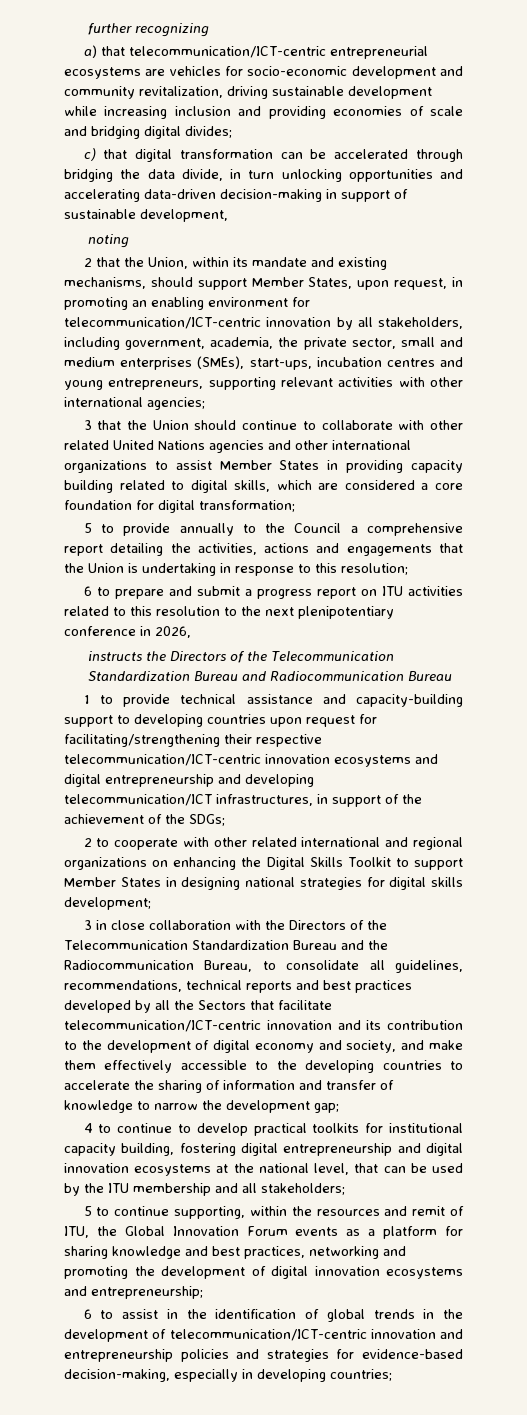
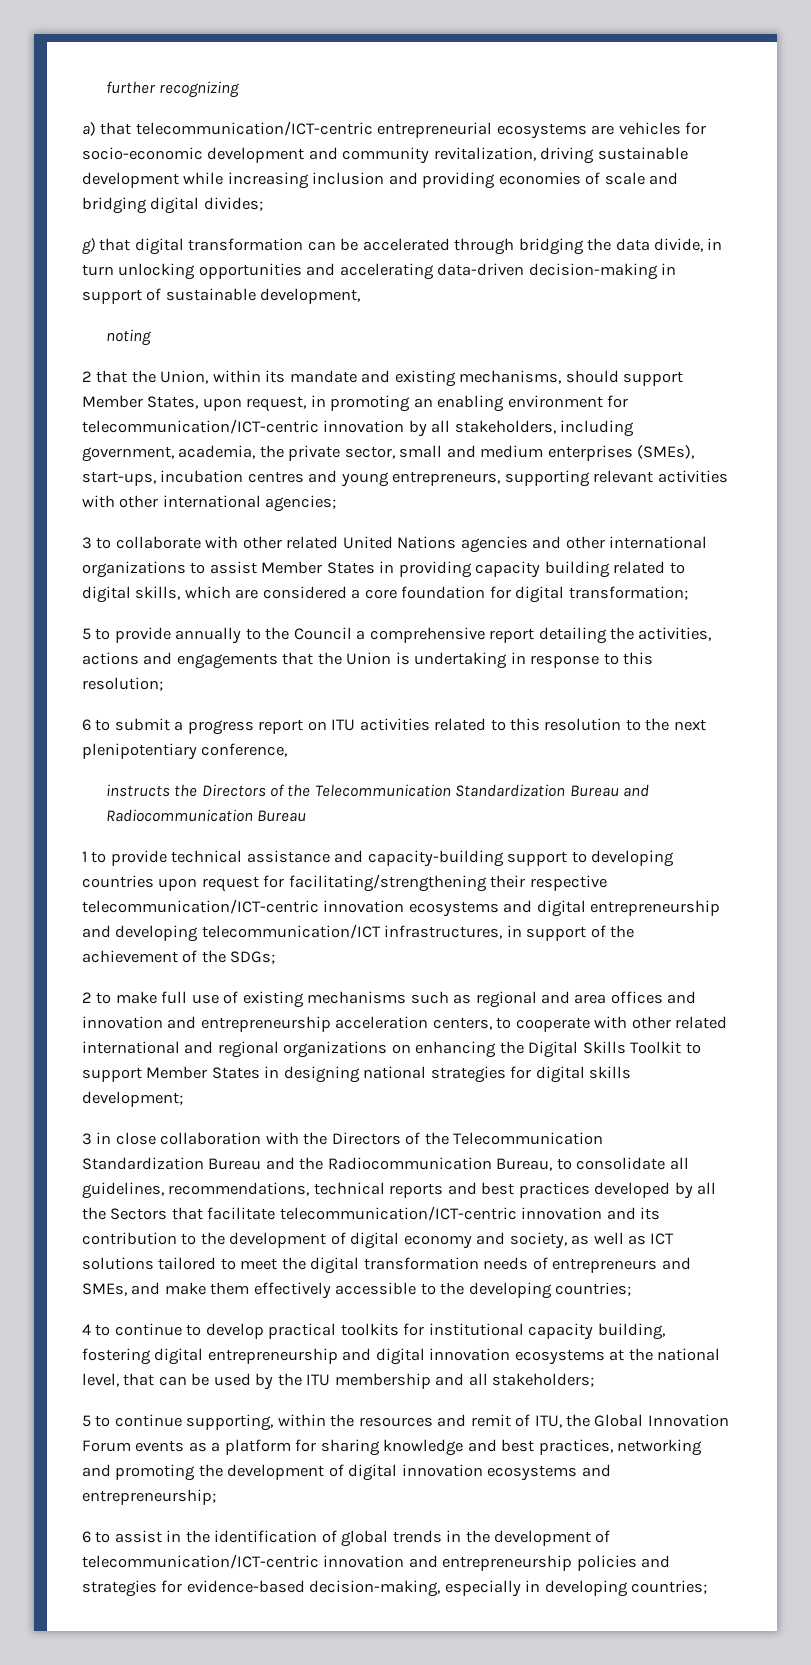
[83,148,96,161] c) -> [82,237,95,255] g)
[97,420,298,430] that the Union should continue -> (92, 543) none
[114,586,192,599] prepare and -> (111, 725) none
[64,626,191,638] conference in 2026, -> [201,743,288,757] conference,
(110, 842) none -> [115,991,697,1008] [82,1016,512,1032] make full use of existing mechanisms such as regional and area offices and innovation and entrepreneurship acceleration centers, to
(397, 1046) none -> [571,1232,675,1245] [82,1257,691,1274] [82,1283,127,1296] as well as ICT solutions tailored to meet the digital transformation needs of entrepreneurs and SMEs,
[382,1060,463,1070] [64,1080,394,1093] [64,1100,339,1113] countries to accelerate the sharing of information and transfer of knowledge to narrow the development gap; -> [555,1282,632,1296] countries;

